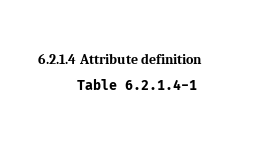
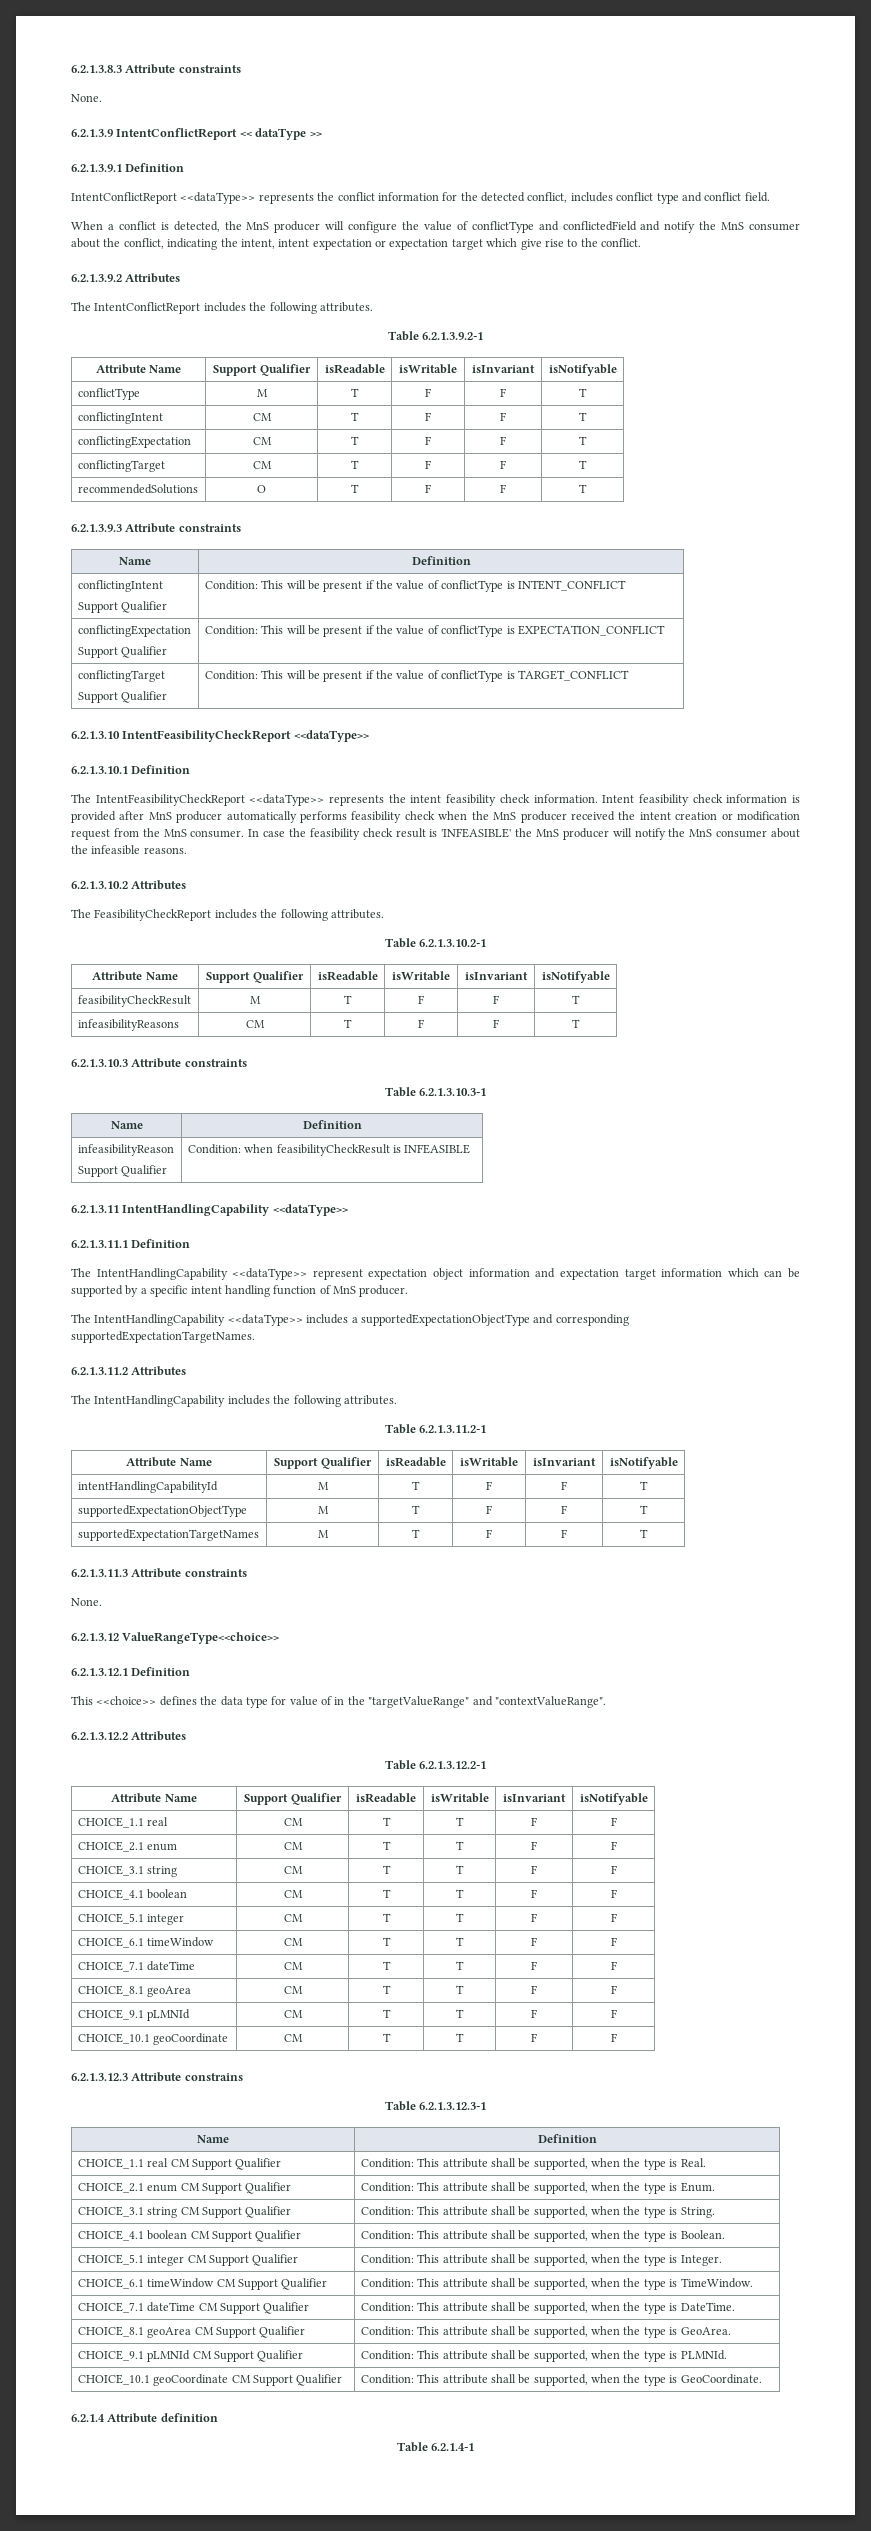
(38, 58) none -> [71,64,241,74] [71,94,102,102] [71,128,322,140] [71,163,185,172] [71,192,770,204] [71,221,800,233] [71,238,641,250] [71,273,181,283] [71,302,373,314] [387,331,484,341] [95,364,182,374] [213,364,311,376] [324,364,385,374] [399,364,457,374] [472,365,535,373] [548,364,617,376] [77,388,140,400] [256,389,268,397] [351,388,359,397] [425,388,431,397] [500,388,506,397] [579,388,587,397] [77,412,163,424] [252,413,272,421] [351,412,359,421] [425,412,431,421] [500,412,506,421] [579,412,587,421] [77,436,191,448] [252,437,272,445] [351,436,359,445] [425,436,431,445] [500,436,506,445] [579,436,587,445] [77,460,165,472] [252,461,272,469] [351,460,359,469] [425,460,431,469] [500,460,506,469] [579,460,587,469] [77,484,198,494] [257,485,266,493] [351,484,359,493] [425,484,431,493] [500,484,506,493] [579,484,587,493] [71,523,241,533] [119,557,151,565] [411,556,471,565] [77,580,163,592] [77,601,168,613] [204,580,626,592] [77,625,191,637] [77,646,168,658] [204,625,665,637] [77,670,165,682] [77,691,168,703] [204,670,629,682] [71,730,369,742] [71,765,191,774] [71,794,801,806] [71,811,800,823] [71,828,800,840] [71,845,187,855] [71,880,187,890] [71,909,384,921] [384,938,487,948] [92,971,178,981] [206,971,304,983] [317,971,378,981] [392,971,450,981] [465,972,528,980] [541,971,610,983] [77,995,191,1007] [249,996,261,1004] [344,995,352,1004] [418,995,424,1004] [493,995,499,1004] [572,995,580,1004] [77,1019,179,1031] [245,1020,265,1028] [344,1019,352,1028] [418,1019,424,1028] [493,1019,499,1028] [572,1019,580,1028] [71,1058,247,1068] [384,1087,487,1097] [110,1121,143,1129] [302,1120,362,1129] [77,1144,174,1156] [77,1165,168,1177] [187,1144,471,1156] [71,1204,348,1216] [71,1239,191,1248] [71,1268,801,1280] [71,1285,409,1297] [71,1314,629,1326] [71,1331,255,1343] [71,1366,187,1376] [71,1395,397,1407] [384,1424,487,1434] [126,1457,212,1467] [274,1457,372,1469] [385,1457,446,1467] [460,1457,518,1467] [533,1458,596,1466] [609,1457,678,1469] [77,1481,218,1493] [317,1482,329,1490] [412,1481,420,1490] [486,1481,492,1490] [561,1481,567,1490] [640,1481,648,1490] [77,1505,247,1517] [317,1506,329,1514] [412,1505,420,1514] [486,1505,492,1514] [561,1505,567,1514] [640,1505,648,1514] [77,1529,259,1541] [317,1530,329,1538] [412,1529,420,1538] [486,1529,492,1538] [561,1529,567,1538] [640,1529,648,1538] [71,1568,247,1578] [71,1598,102,1606] [71,1632,280,1644] [71,1667,191,1676] [71,1696,606,1708] [71,1731,187,1741] [384,1760,487,1770] [111,1793,197,1803] [244,1793,342,1805] [356,1793,416,1803] [430,1793,489,1803] [503,1794,566,1802] [579,1793,648,1805] [77,1817,169,1828] [283,1818,303,1826] [382,1817,391,1826] [456,1817,464,1826] [531,1817,537,1826] [610,1817,617,1826] [77,1841,178,1852] [283,1842,303,1850] [382,1841,391,1850] [456,1841,464,1850] [531,1841,537,1850] [610,1841,617,1850] [77,1865,178,1877] [283,1866,303,1874] [382,1865,391,1874] [456,1865,464,1874] [531,1865,537,1874] [610,1865,617,1874] [77,1889,188,1900] [283,1890,303,1898] [382,1889,391,1898] [456,1889,464,1898] [531,1889,537,1898] [610,1889,617,1898] [77,1913,185,1925] [283,1914,303,1922] [382,1913,391,1922] [456,1913,464,1922] [531,1913,537,1922] [610,1913,617,1922] [77,1937,215,1948] [283,1938,303,1946] [382,1937,391,1946] [456,1937,464,1946] [531,1937,537,1946] [610,1937,617,1946] [77,1961,196,1972] [283,1962,303,1970] [382,1961,391,1970] [456,1961,464,1970] [531,1961,537,1970] [610,1961,617,1970] [77,1985,192,1997] [283,1986,303,1994] [382,1985,391,1994] [456,1985,464,1994] [531,1985,537,1994] [610,1985,617,1994] [77,2009,191,2021] [283,2010,303,2018] [382,2009,391,2018] [456,2009,464,2018] [531,2009,537,2018] [610,2009,617,2018] [77,2033,229,2045] [283,2034,303,2042] [382,2033,391,2042] [456,2033,464,2042] [531,2033,537,2042] [610,2033,617,2042] [71,2072,243,2082] [384,2101,487,2111] [197,2135,229,2143] [537,2134,597,2143] [77,2158,282,2170] [360,2158,706,2170] [77,2182,292,2194] [360,2182,715,2194] [77,2206,292,2218] [360,2206,715,2218] [77,2230,302,2242] [360,2230,725,2242] [77,2254,299,2266] [360,2254,722,2266] [77,2278,328,2290] [360,2278,753,2290] [77,2302,310,2314] [360,2302,735,2314] [77,2326,306,2338] [360,2326,731,2338] [77,2350,304,2362] [360,2350,727,2362] [77,2374,343,2386] [360,2374,762,2386] 6.2.1.3.8.3 Attribute constraints // None. // 6.2.1.3.9 IntentConflictReport << dataType >> // 6.2.1.3.9.1 Definition // IntentConflictReport <<dataType>> represents the conflict information for the detected conflict, includes conflict type and conflict field. // When a conflict is detected, the MnS producer will configure the value of conflictType and conflictedField and notify the MnS consumer about the conflict, indicating the intent, intent expectation or expectation target which give rise to the conflict. // 6.2.1.3.9.2 Attributes // The IntentConflictReport includes the following attributes. // Table 6.2.1.3.9.2-1 // Attribute Name | Support Qualifier | isReadable | isWritable | isInvariant | isNotifyable // conflictType | M | T | F | F | T // conflictingIntent | CM | T | F | F | T // conflictingExpectation | CM | T | F | F | T // conflictingTarget | CM | T | F | F | T // recommendedSolutions | O | T | F | F | T // 6.2.1.3.9.3 Attribute constraints // Name | Definition // conflictingIntent // Support Qualifier | Condition: This will be present if the value of conflictType is INTENT_CONFLICT // conflictingExpectation // Support Qualifier | Condition: This will be present if the value of conflictType is EXPECTATION_CONFLICT // conflictingTarget // Support Qualifier | Condition: This will be present if the value of conflictType is TARGET_CONFLICT // 6.2.1.3.10 IntentFeasibilityCheckReport <<dataType>> // 6.2.1.3.10.1 Definition // The IntentFeasibilityCheckReport <<dataType>> represents the intent feasibility check information. Intent feasibility check information is provided after MnS producer automatically performs feasibility check when the MnS producer received the intent creation or modification request from the MnS consumer. In case the feasibility check result is 'INFEASIBLE' the MnS producer will notify the MnS consumer about the infeasible reasons. // 6.2.1.3.10.2 Attributes // The FeasibilityCheckReport includes the following attributes. // Table 6.2.1.3.10.2-1 // Attribute Name | Support Qualifier | isReadable | isWritable | isInvariant | isNotifyable // feasibilityCheckResult | M | T | F | F | T // infeasibilityReasons | CM | T | F | F | T // 6.2.1.3.10.3 Attribute constraints // Table 6.2.1.3.10.3-1 // Name | Definition // infeasibilityReason // Support Qualifier | Condition: when feasibilityCheckResult is INFEASIBLE // 6.2.1.3.11 IntentHandlingCapability <<dataType>> // 6.2.1.3.11.1 Definition // The IntentHandlingCapability <<dataType>> represent expectation object information and expectation target information which can be supported by a specific intent handling function of MnS producer. // The IntentHandlingCapability <<dataType>> includes a supportedExpectationObjectType and corresponding supportedExpectationTargetNames. // 6.2.1.3.11.2 Attributes // The IntentHandlingCapability includes the following attributes. // Table 6.2.1.3.11.2-1 // Attribute Name | Support Qualifier | isReadable | isWritable | isInvariant | isNotifyable // intentHandlingCapabilityId | M | T | F | F | T // supportedExpectationObjectType | M | T | F | F | T // supportedExpectationTargetNames | M | T | F | F | T // 6.2.1.3.11.3 Attribute constraints // None. // 6.2.1.3.12 ValueRangeType<<choice>> // 6.2.1.3.12.1 Definition // This <<choice>> defines the data type for value of in the "targetValueRange" and "contextValueRange". // 6.2.1.3.12.2 Attributes // Table 6.2.1.3.12.2-1 // Attribute Name | Support Qualifier | isReadable | isWritable | isInvariant | isNotifyable // CHOICE_1.1 real | CM | T | T | F | F // CHOICE_2.1 enum | CM | T | T | F | F // CHOICE_3.1 string | CM | T | T | F | F // CHOICE_4.1 boolean | CM | T | T | F | F // CHOICE_5.1 integer | CM | T | T | F | F // CHOICE_6.1 timeWindow | CM | T | T | F | F // CHOICE_7.1 dateTime | CM | T | T | F | F // CHOICE_8.1 geoArea | CM | T | T | F | F // CHOICE_9.1 pLMNId | CM | T | T | F | F // CHOICE_10.1 geoCoordinate | CM | T | T | F | F // 6.2.1.3.12.3 Attribute constrains // Table 6.2.1.3.12.3-1 // Name | Definition // CHOICE_1.1 real CM Support Qualifier | Condition: This attribute shall be supported, when the type is Real. // CHOICE_2.1 enum CM Support Qualifier | Condition: This attribute shall be supported, when the type is Enum. // CHOICE_3.1 string CM Support Qualifier | Condition: This attribute shall be supported, when the type is String. // CHOICE_4.1 boolean CM Support Qualifier | Condition: This attribute shall be supported, when the type is Boolean. // CHOICE_5.1 integer CM Support Qualifier | Condition: This attribute shall be supported, when the type is Integer. // CHOICE_6.1 timeWindow CM Support Qualifier | Condition: This attribute shall be supported, when the type is TimeWindow. // CHOICE_7.1 dateTime CM Support Qualifier | Condition: This attribute shall be supported, when the type is DateTime. // CHOICE_8.1 geoArea CM Support Qualifier | Condition: This attribute shall be supported, when the type is GeoArea. // CHOICE_9.1 pLMNId CM Support Qualifier | Condition: This attribute shall be supported, when the type is PLMNId. // CHOICE_10.1 geoCoordinate CM Support Qualifier | Condition: This attribute shall be supported, when the type is GeoCoordinate. //

